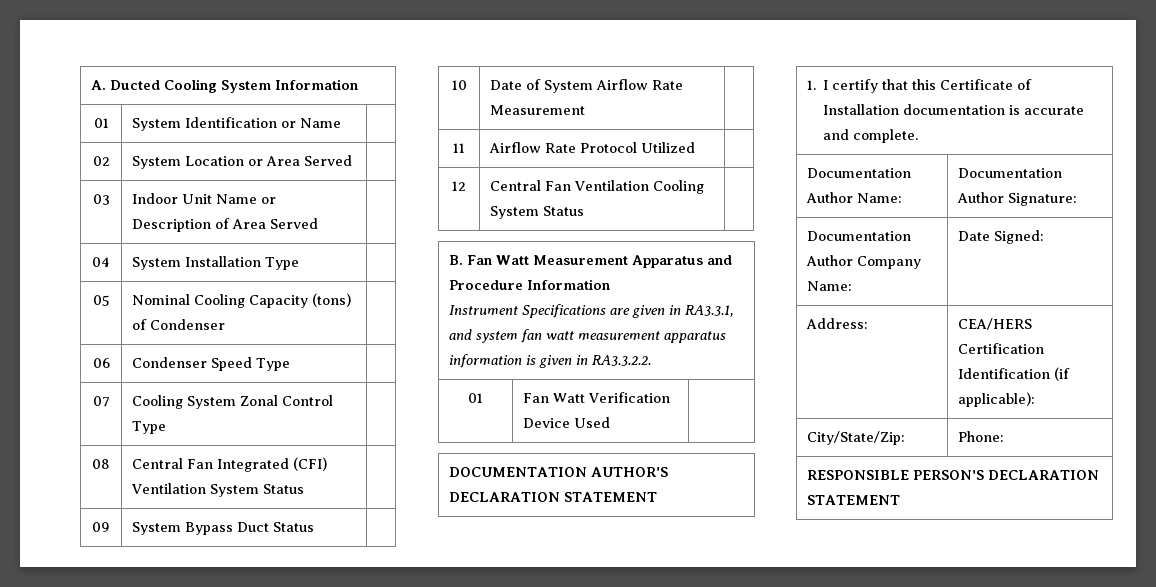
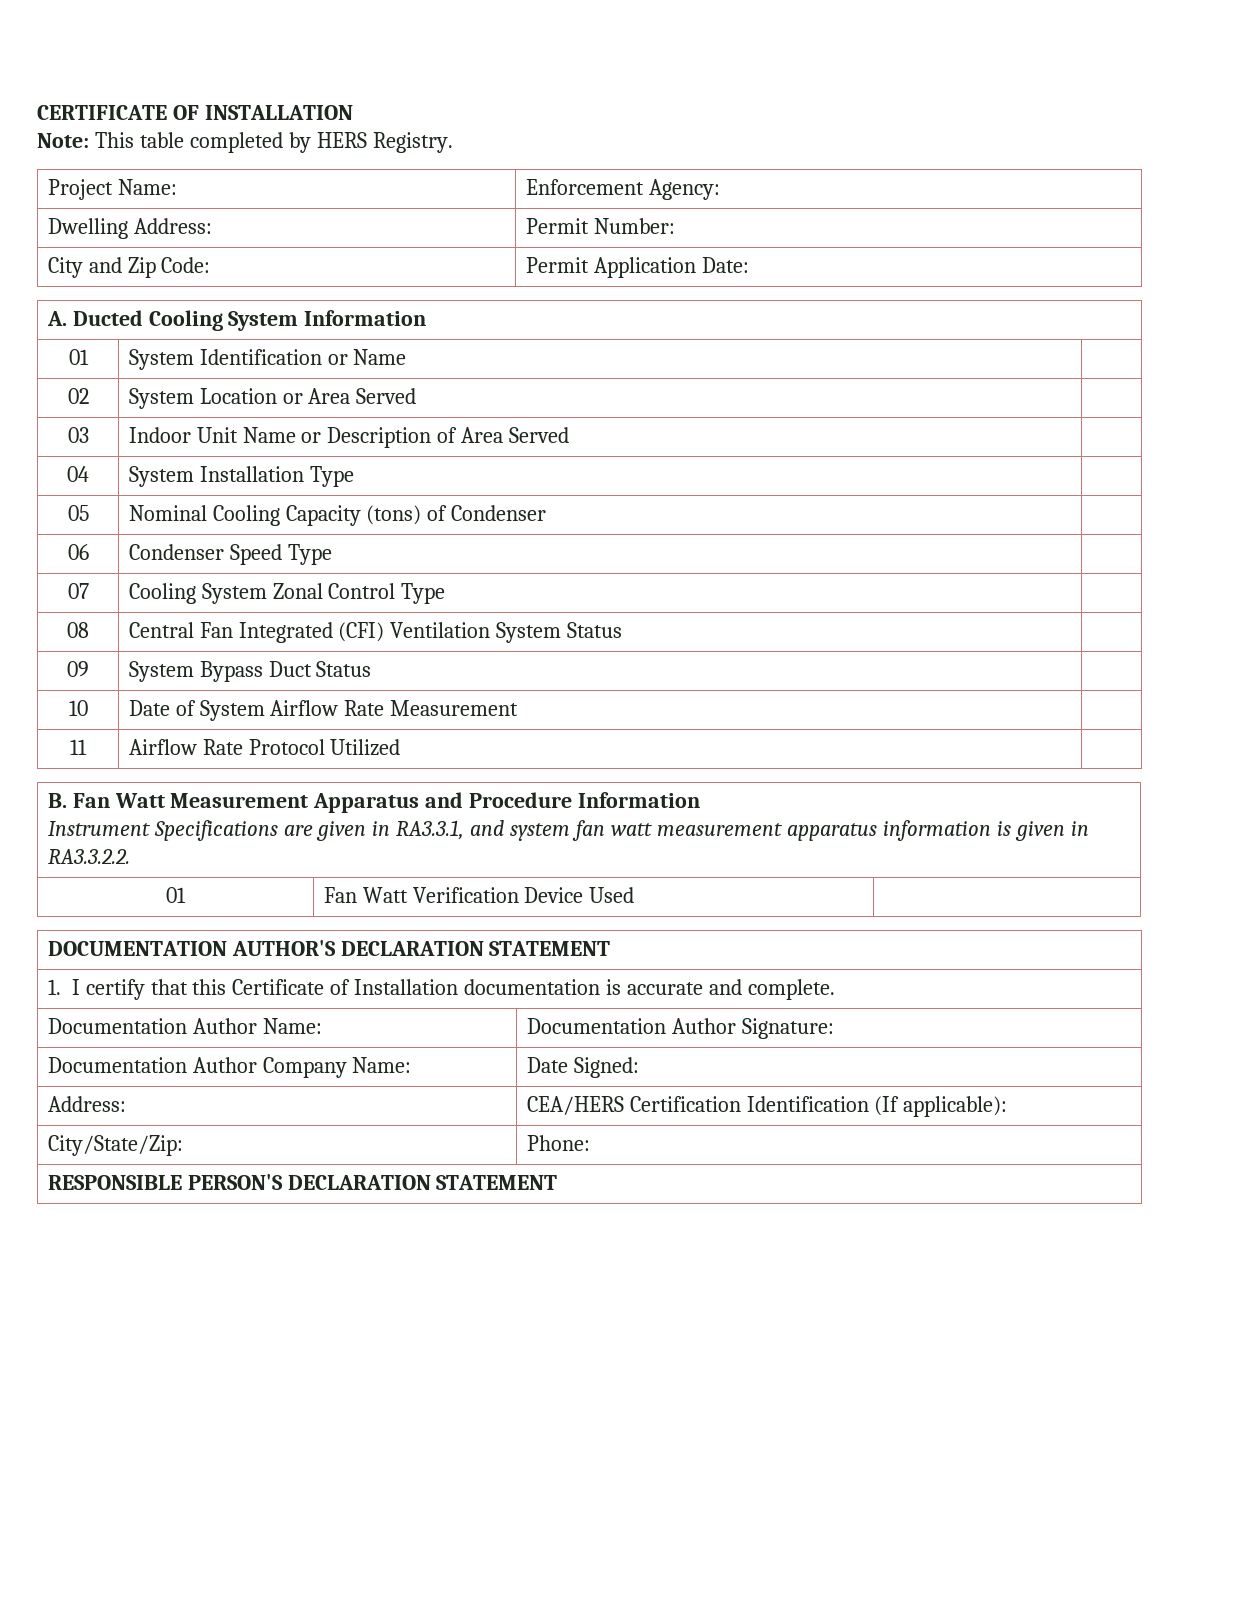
(91, 85) none -> [37,105,353,120] [37,132,453,153] [47,179,177,200] [525,179,720,200] [47,218,212,239] [525,218,675,234] [47,257,211,278] [525,257,749,278] CERTIFICATE OF INSTALLATION // Note: This table completed by HERS Registry. // Project Name: | Enforcement Agency: // Dwelling Address: | Permit Number: // City and Zip Code: | Permit Application Date: //
[452,181,466,191] [490,180,705,194] [490,206,585,219] // 12 | Central Fan Ventilation Cooling System Status | -> (401, 747) none
[1054,367,1071,381] (if -> [874,1096,900,1116] (If

